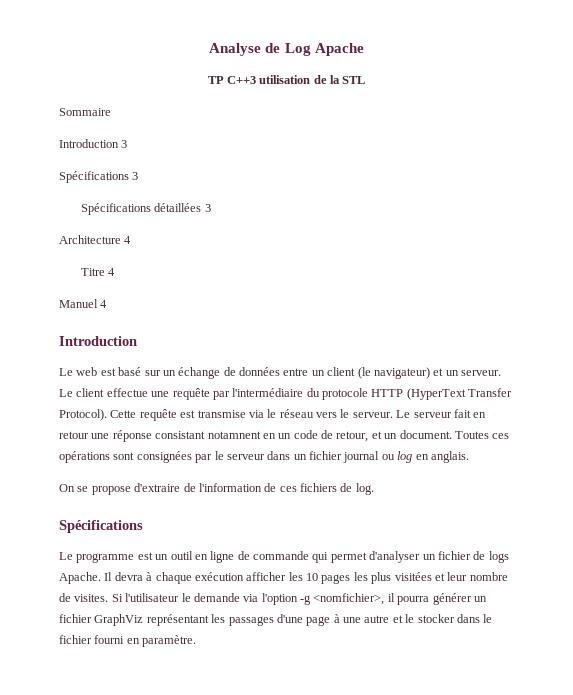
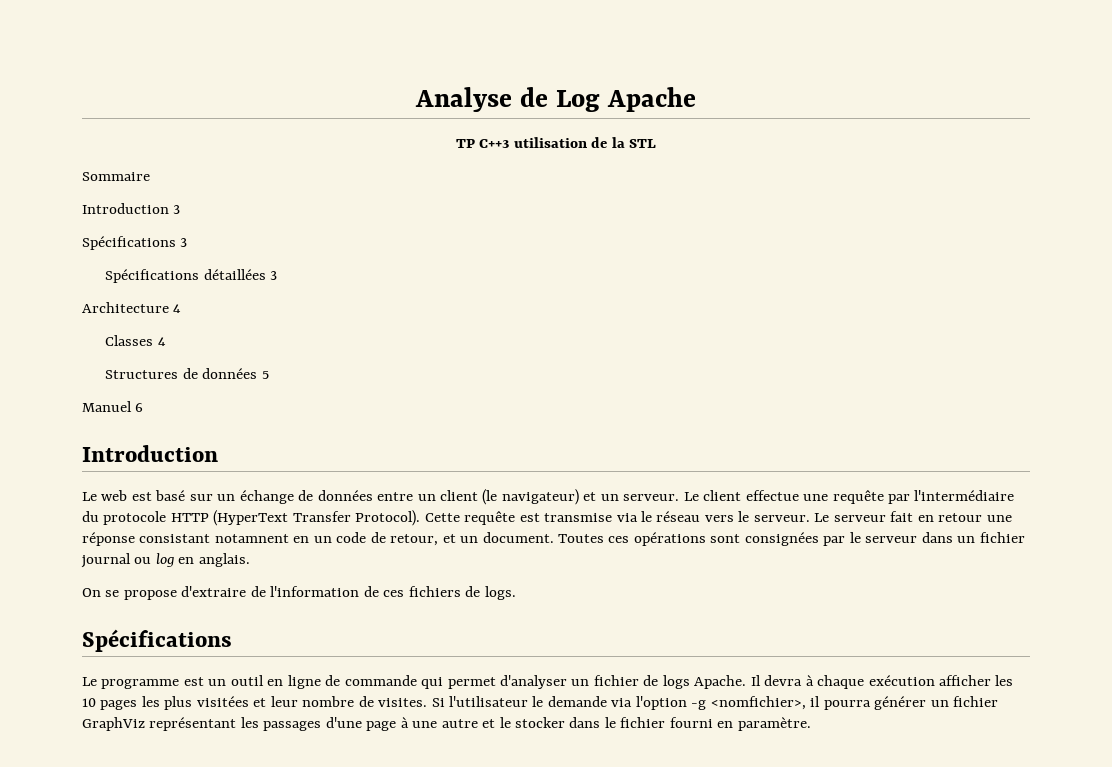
[81,268,116,276] Titre 4 -> [105,335,166,346] [105,368,269,379] Classes 4 // Structures de données 5
[100,300,108,308] 4 -> [135,403,144,412] 6
[355,483,374,495] log. -> [484,586,516,600] logs.

